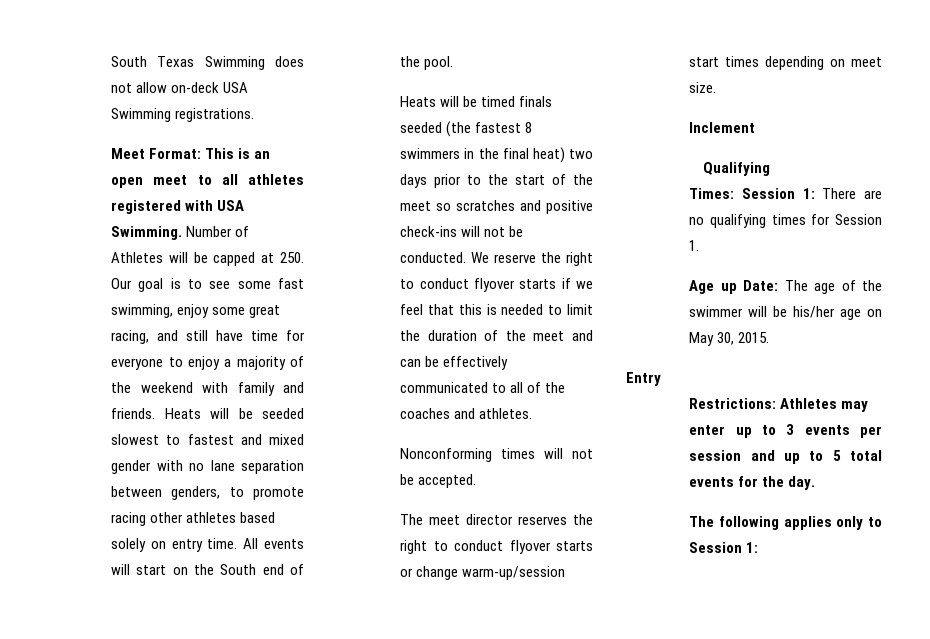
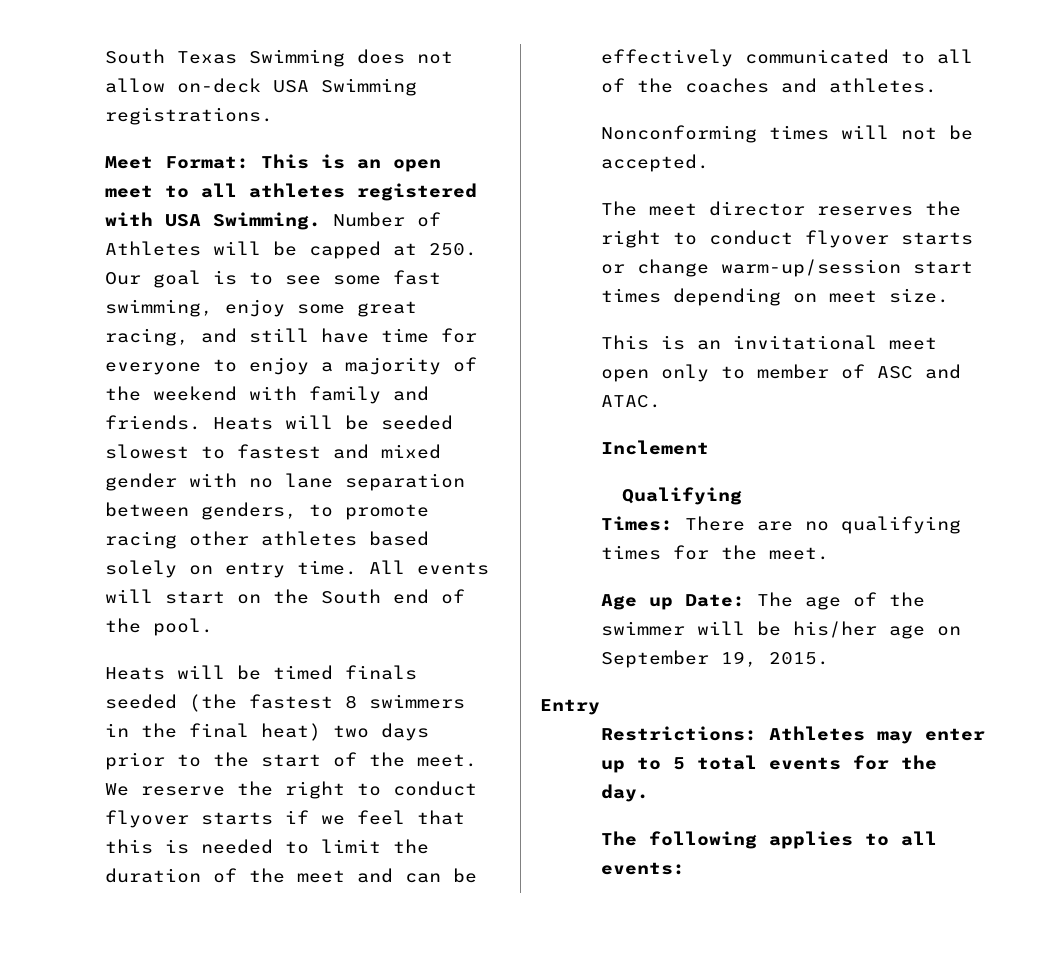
[400,200,593,214] [400,226,524,237] [400,252,467,263] meet so scratches and positive check-ins will not be conducted. -> [417,754,478,767] meet.
(717, 87) none -> [601,335,938,350] [601,364,962,382] [601,395,662,408] // This is an invitational meet open only to member of ASC and ATAC.
[741,188,815,199] Session 1: -> (674, 523) none
[835,214,882,225] [689,240,700,251] Session 1. -> [721,545,830,560] the meet.
[689,332,735,346] May 30, -> [601,650,758,668] September 19,
[786,424,882,438] [689,450,824,464] 3 events per session and up to -> (662, 763) none
[836,516,882,530] [689,542,759,553] only to Session 1: -> [865,831,938,846] [601,862,686,875] to all events:

